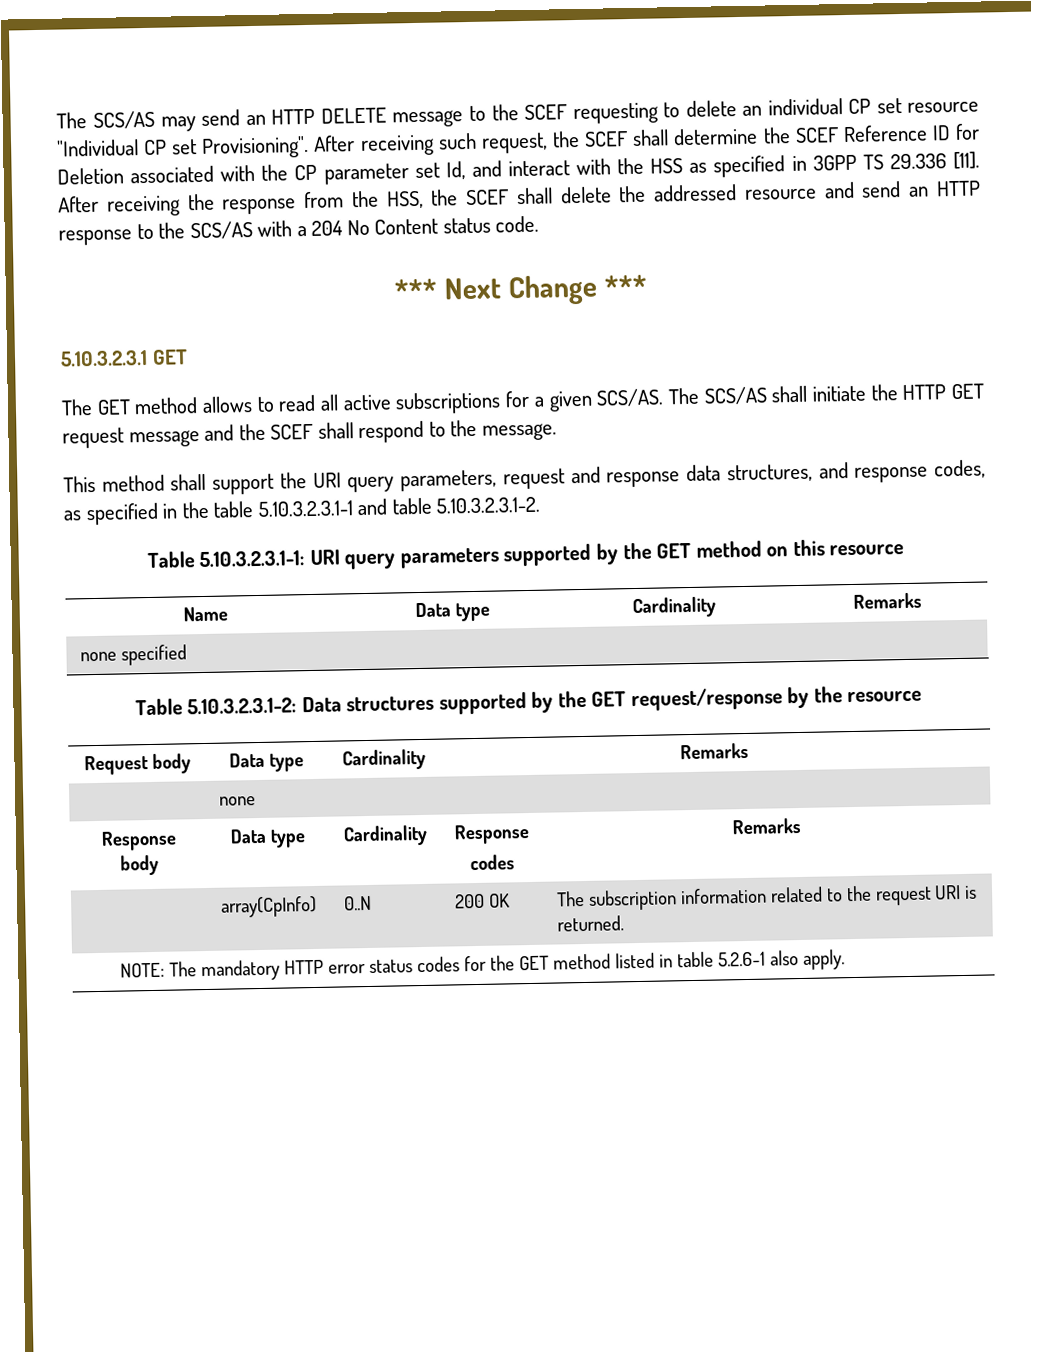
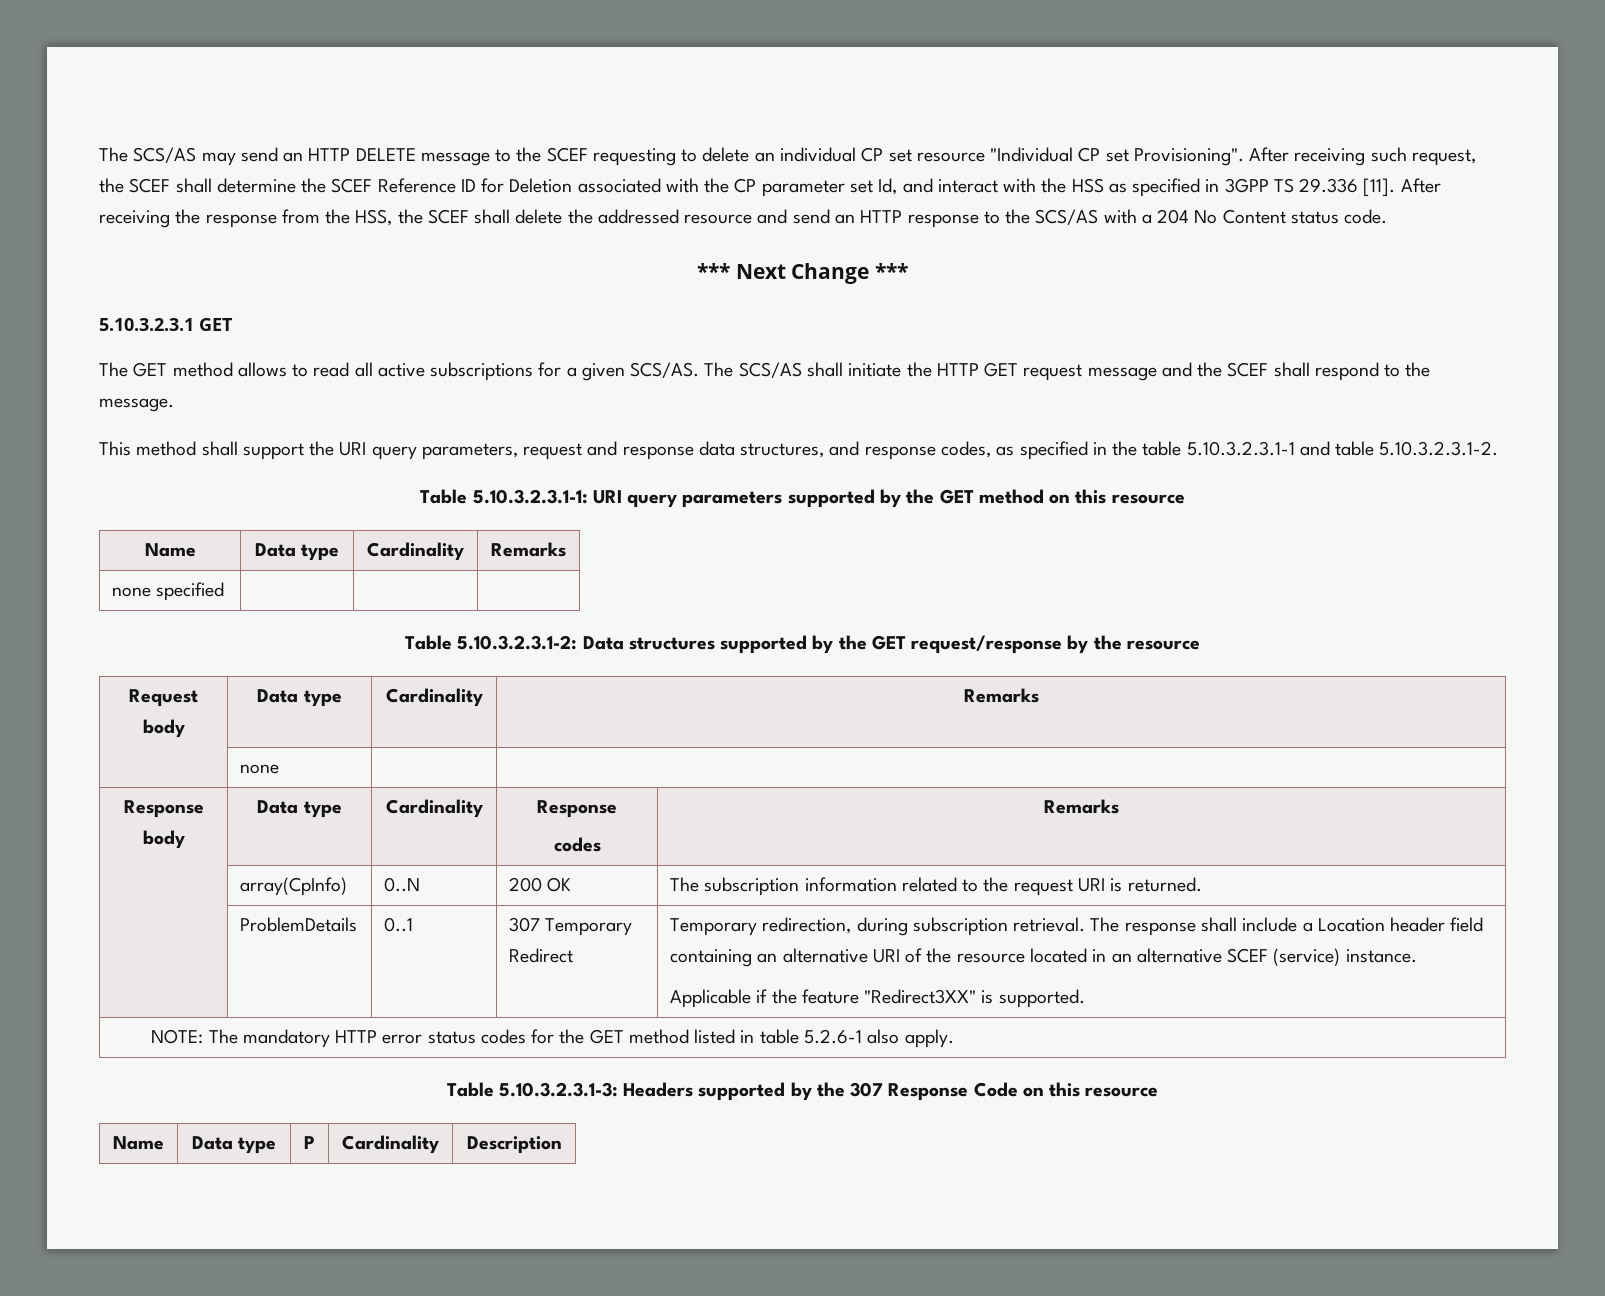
(624, 923) none -> [240,917,358,932] [384,917,414,932] [509,917,633,936] [509,948,574,963] [670,917,1484,936] [670,948,1417,967] [670,989,1085,1008] // | ProblemDetails | 0..1 | 307 Temporary Redirect | Temporary redirection, during subscription retrieval. The response shall include a Location header field containing an alternative URI of the resource located in an alternative SCEF (service) instance. // Applicable if the feature "Redirect3XX" is supported.
(845, 959) none -> [446,1082,1159,1101] [113,1136,164,1150] [191,1136,277,1154] [304,1136,315,1149] [342,1135,439,1154] [466,1136,562,1154] // Table 5.10.3.2.3.1-3: Headers supported by the 307 Response Code on this resource // Name | Data type | P | Cardinality | Description

